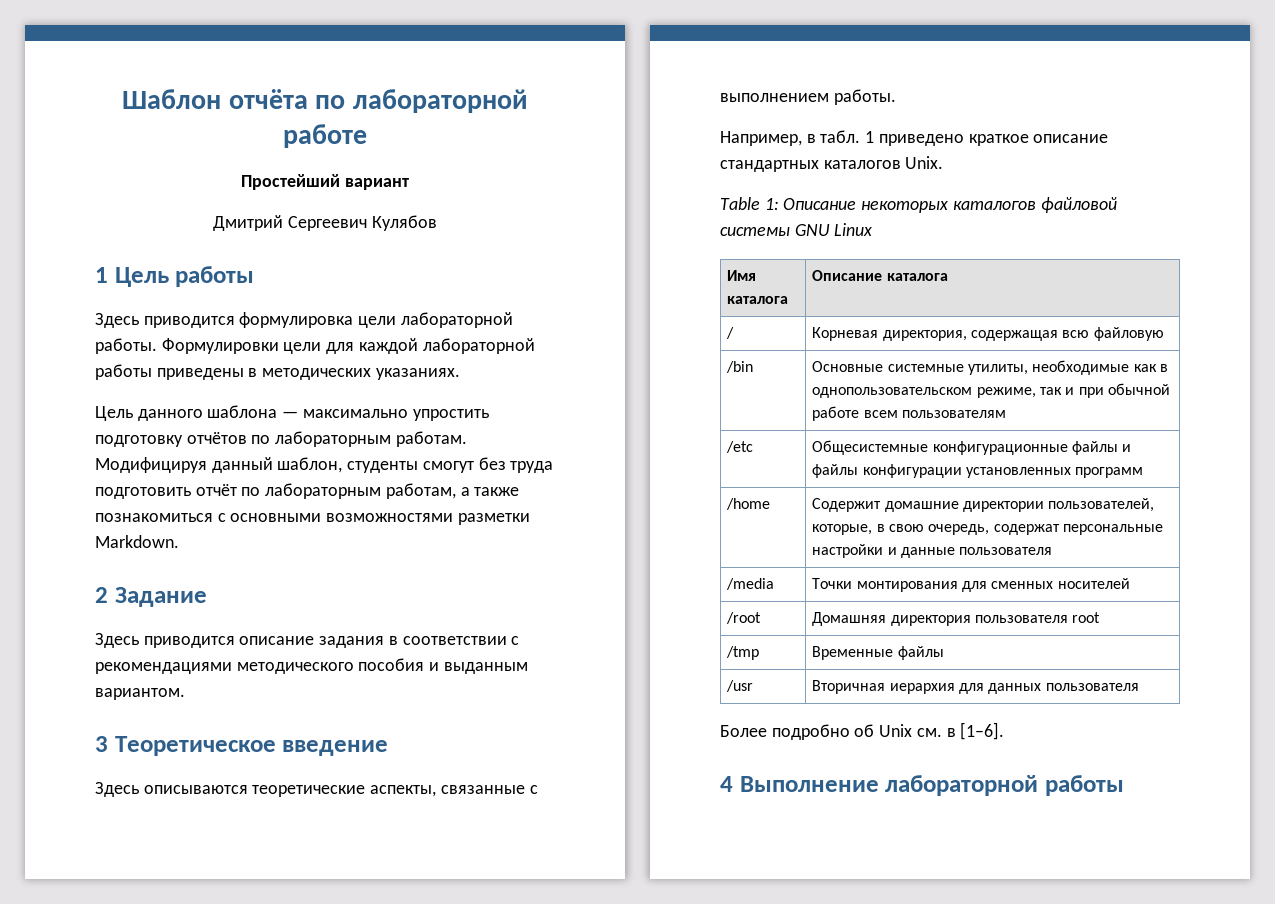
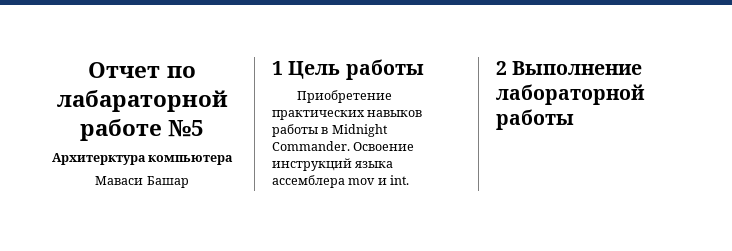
[122,89,528,113] [283,124,367,148] [241,174,409,190] [213,215,437,231] [95,266,255,287] [95,312,513,328] [95,338,535,354] [95,364,460,380] [95,405,489,421] [95,431,467,447] [95,457,554,473] [95,483,520,499] [95,513,530,525] [95,535,179,548] [95,587,207,607] [95,633,520,648] [95,658,528,674] [95,688,185,700] [95,736,389,756] [95,782,538,797] [720,89,896,105] [720,130,1109,146] [720,156,944,172] [720,197,1117,213] [720,223,873,236] [727,270,757,281] [727,296,789,304] [812,270,948,281] [726,327,735,339] [812,327,1164,341] [726,361,754,373] [812,360,1168,375] [812,383,1170,398] [812,406,1006,421] [726,441,754,453] [812,440,1132,455] [812,464,1144,478] [726,498,771,510] [812,498,1155,512] [812,524,1163,535] [812,544,1053,558] [726,578,775,590] [812,578,1130,592] [726,612,762,624] [812,612,1101,626] [726,646,760,660] [812,646,944,660] [726,680,754,692] [812,680,1139,694] [720,722,1005,740] [720,776,733,792] Шаблон отчёта по лабораторной работе // Простейший вариант // Дмитрий Сергеевич Кулябов // 1 Цель работы // Здесь приводится формулировка цели лабораторной работы. Формулировки цели для каждой лабораторной работы приведены в методических указаниях. // Цель данного шаблона — максимально упростить подготовку отчётов по лабораторным работам. Модифицируя данный шаблон, студенты смогут без труда подготовить отчёт по лабораторным работам, а также познакомиться с основными возможностями разметки Markdown. // 2 Задание // Здесь приводится описание задания в соответствии с рекомендациями методического пособия и выданным вариантом. // 3 Теоретическое введение // Здесь описываются теоретические аспекты, связанные с выполнением работы. // Например, в табл. 1 приведено краткое описание стандартных каталогов Unix. // Table 1: Описание некоторых каталогов файловой системы GNU Linux // Имя каталога | Описание каталога // / | Корневая директория, содержащая всю файловую // /bin | Основные системные утилиты, необходимые как в однопользовательском режиме, так и при обычной работе всем пользователям // /etc | Общесистемные конфигурационные файлы и файлы конфигурации установленных программ // /home | Содержит домашние директории пользователей, которые, в свою очередь, содержат персональные настройки и данные пользователя // /media | Точки монтирования для сменных носителей // /root | Домашняя директория пользователя root // /tmp | Временные файлы // /usr | Вторичная иерархия для данных пользователя // Более подробно об Unix см. в [1–6]. // 4 -> [88,62,196,78] [56,90,228,112] [79,119,205,141] [51,153,234,165] [95,176,189,188] [272,59,424,80] [296,90,392,103] [272,110,423,120] [272,124,388,137] [272,141,415,151] [272,158,394,171] [272,175,410,188] [496,61,507,75] Отчет по лабараторной работе №5 // Архитерктура компьютера // Маваси Башар // 1 Цель работы // Приобретение практических навыков работы в Midnight Commander. Освоение инструкций языка ассемблера mov и int. // 2

